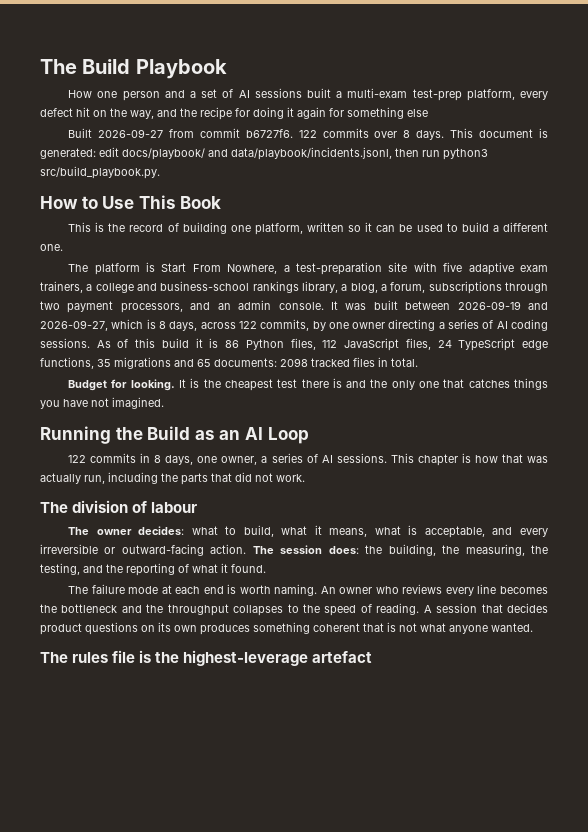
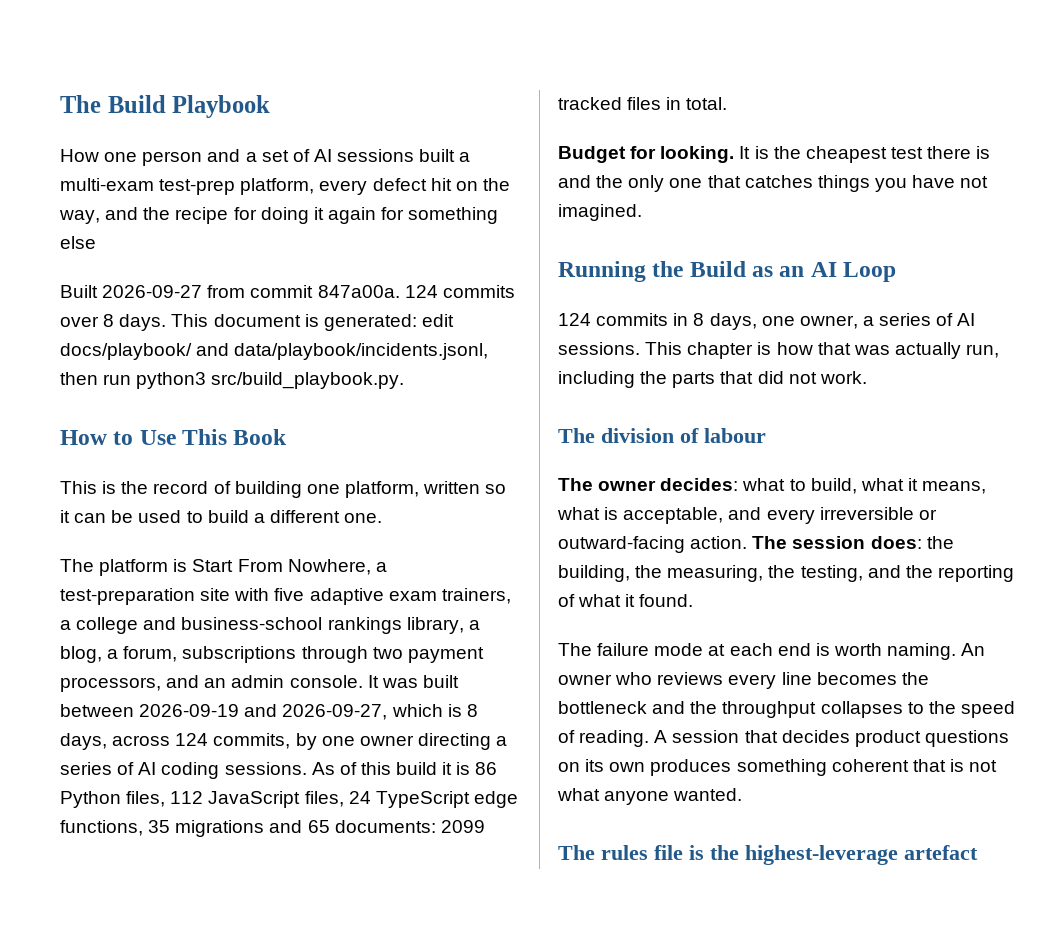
[245,129,317,138] b6727f6. 122 -> [317,285,438,298] 847a00a. 124
[238,321,257,329] 122 -> [175,733,209,746] 124
[280,358,308,367] 2098 -> [440,820,485,833] 2099
[68,455,87,463] 122 -> [558,313,591,326] 124

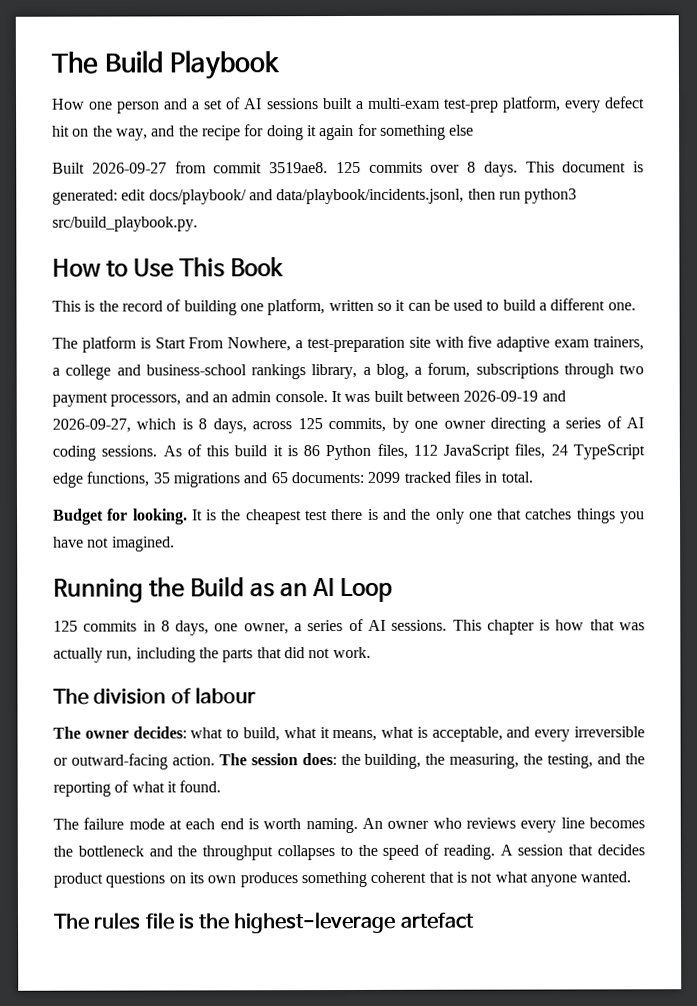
[317,285,438,298] 847a00a. 124 -> [269,161,361,174] 3519ae8. 125
[175,733,209,746] 124 -> [297,418,323,430] 125
[558,313,591,326] 124 -> [53,620,78,632] 125

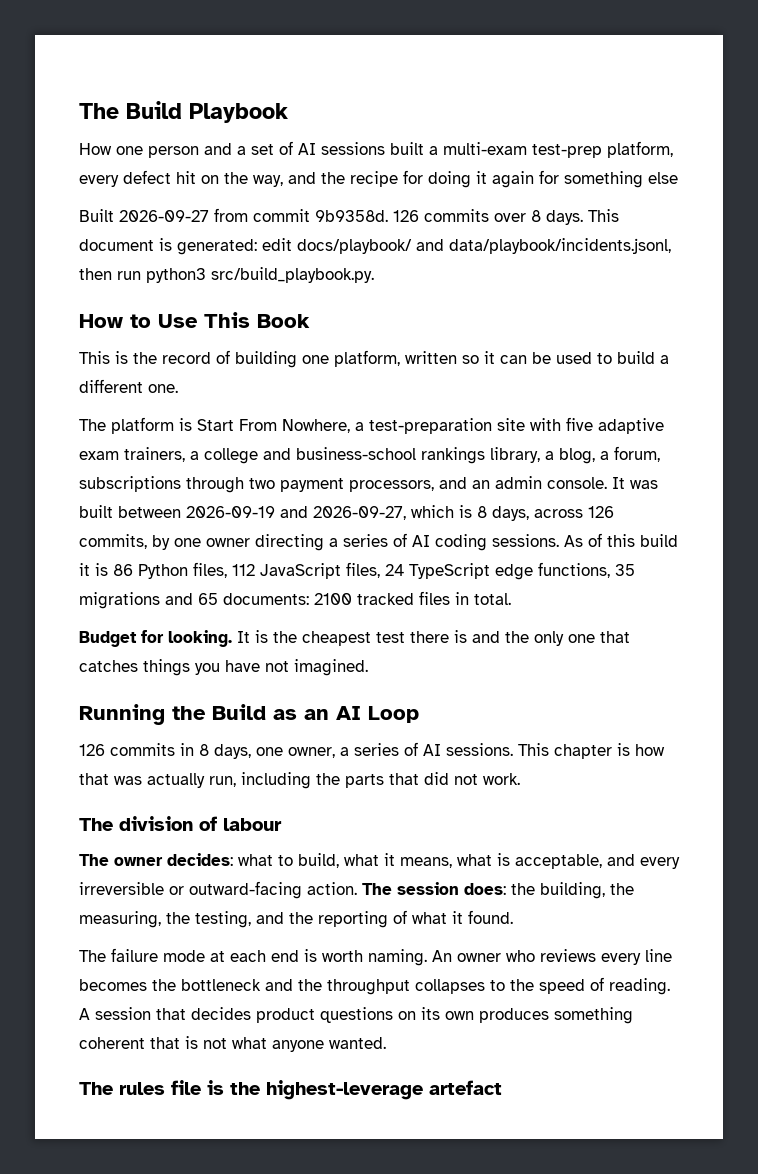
[269,161,361,174] 3519ae8. 125 -> [315,210,419,222] 9b9358d. 126
[297,418,323,430] 125 -> [588,506,614,518] 126
[367,471,401,483] 2099 -> [314,593,352,605] 2100
[53,620,78,632] 125 -> [79,744,105,756] 126

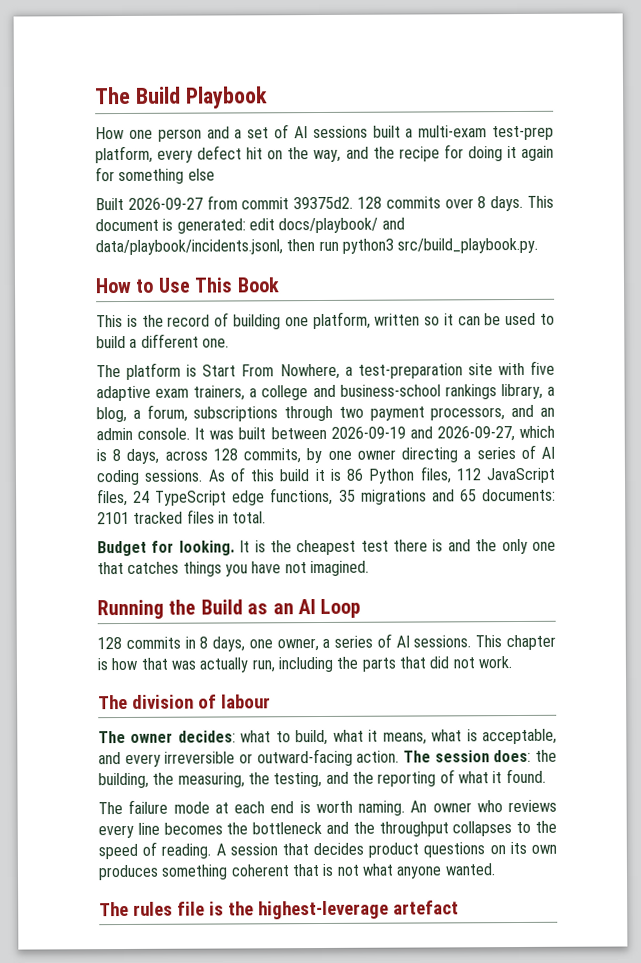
[315,210,419,222] 9b9358d. 126 -> [293,196,383,210] 39375d2. 128
[588,506,614,518] 126 -> [212,448,238,461] 128
[314,593,352,605] 2100 -> [97,511,130,525] 2101
[79,744,105,756] 126 -> [97,637,122,650] 128

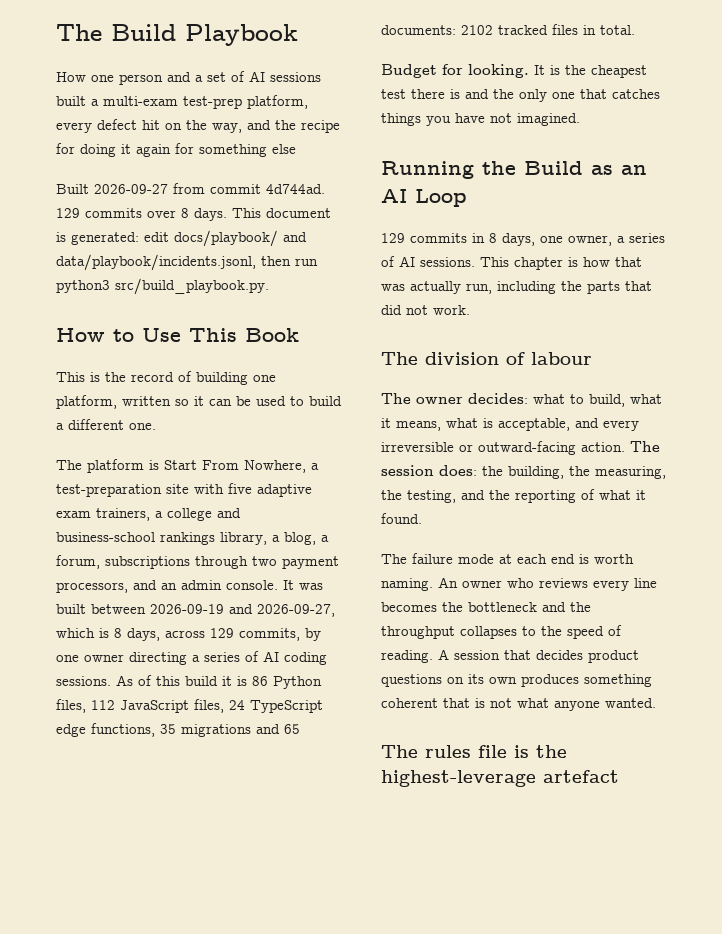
[293,196,383,210] 39375d2. 128 -> [266,184,325,194] [56,208,80,218] 4d744ad. 129
[212,448,238,461] 128 -> [210,628,234,638] 129
[97,511,130,525] 2101 -> [461,25,493,35] 2102
[97,637,122,650] 128 -> [381,233,405,243] 129

